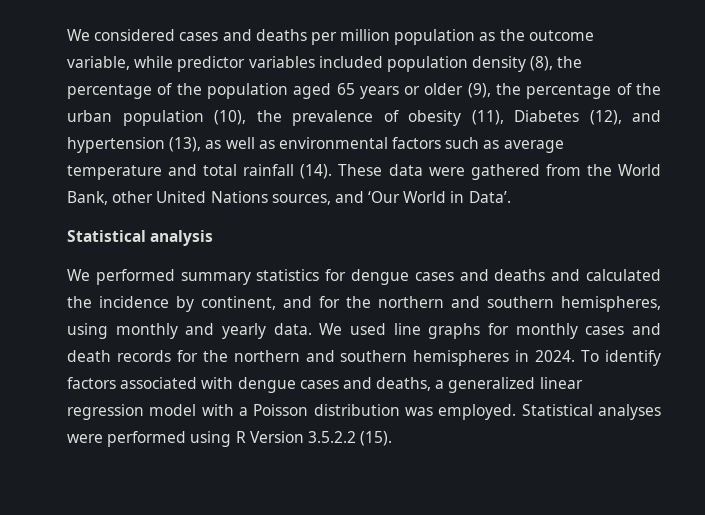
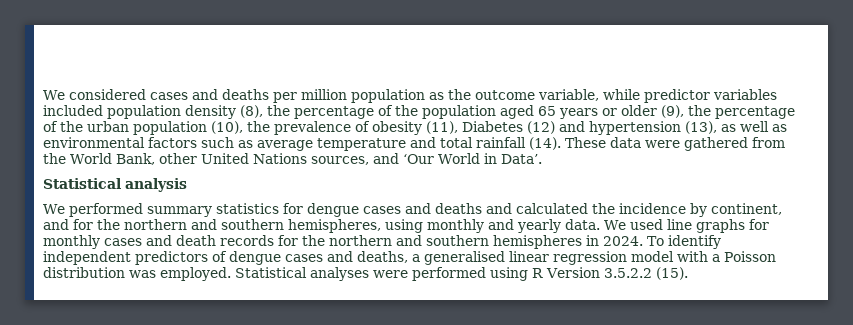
[589,110,622,125] (12), -> [527,121,555,134] (12)
[67,377,234,389] factors associated with -> [43,251,227,265] independent predictors of
[448,377,536,393] generalized -> [424,251,505,265] generalised

